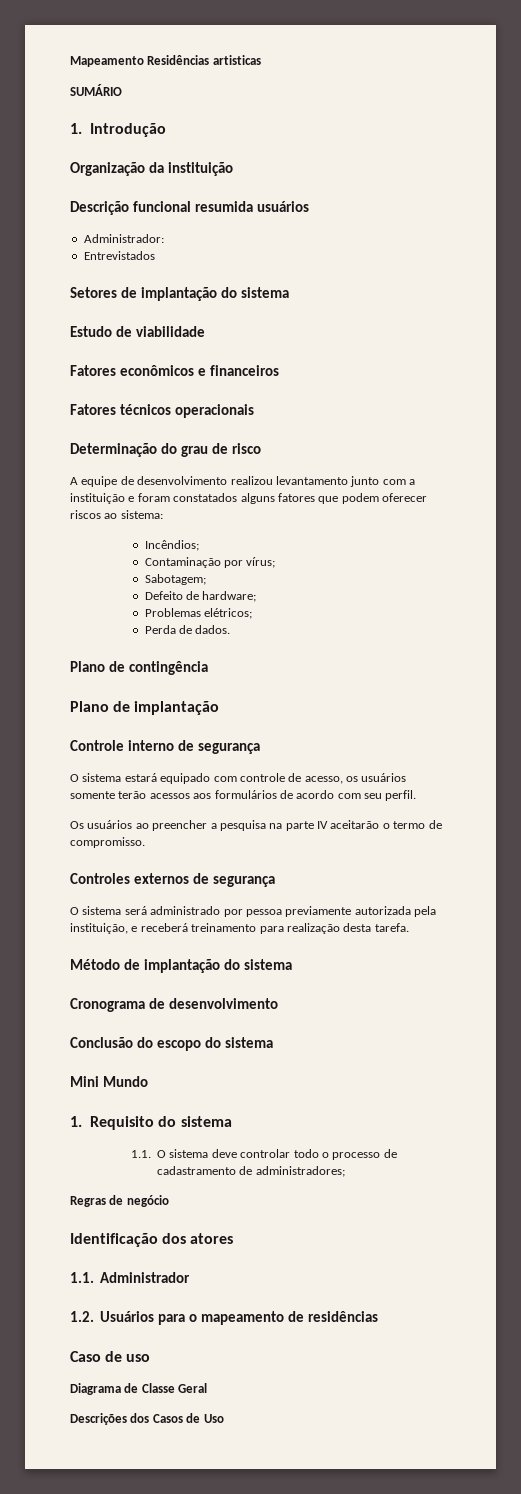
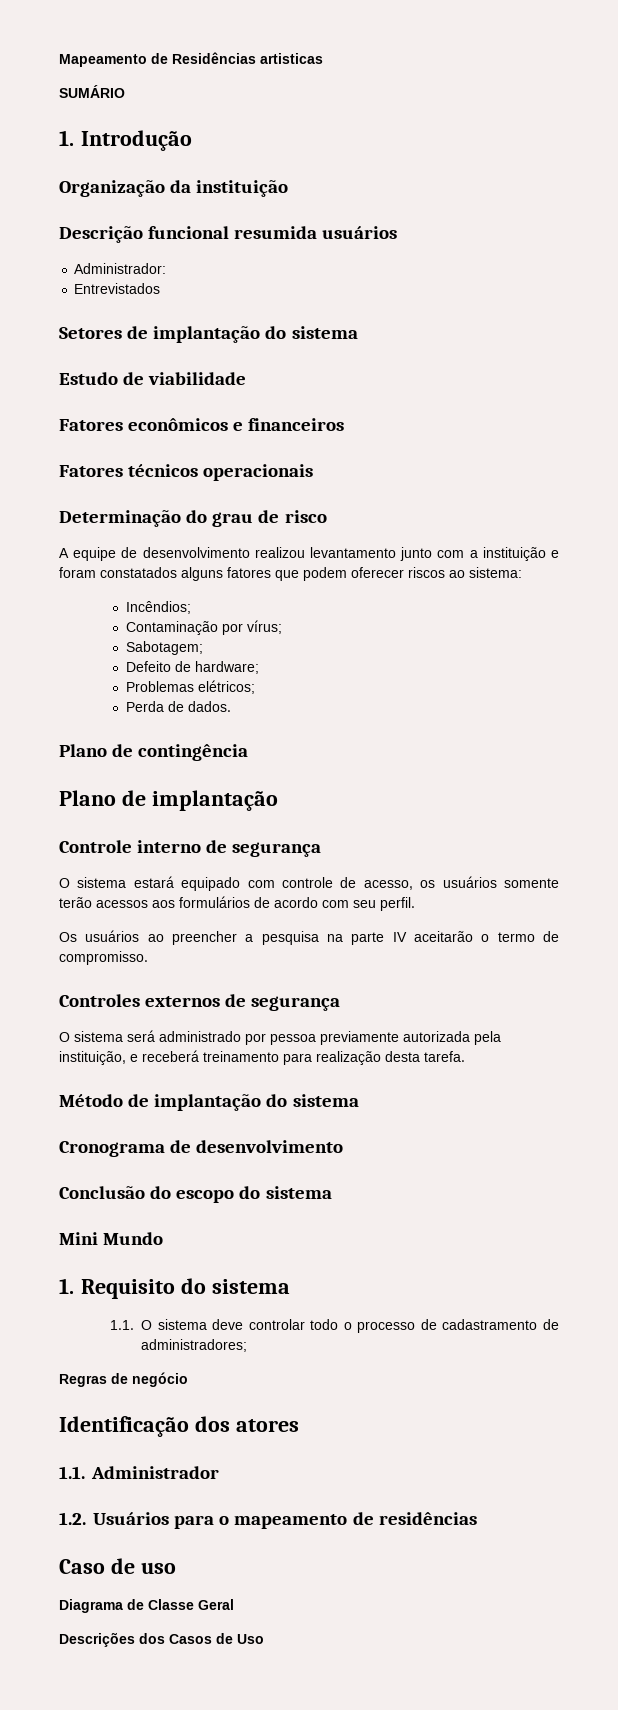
(144, 61) none -> [151,53,168,64] de

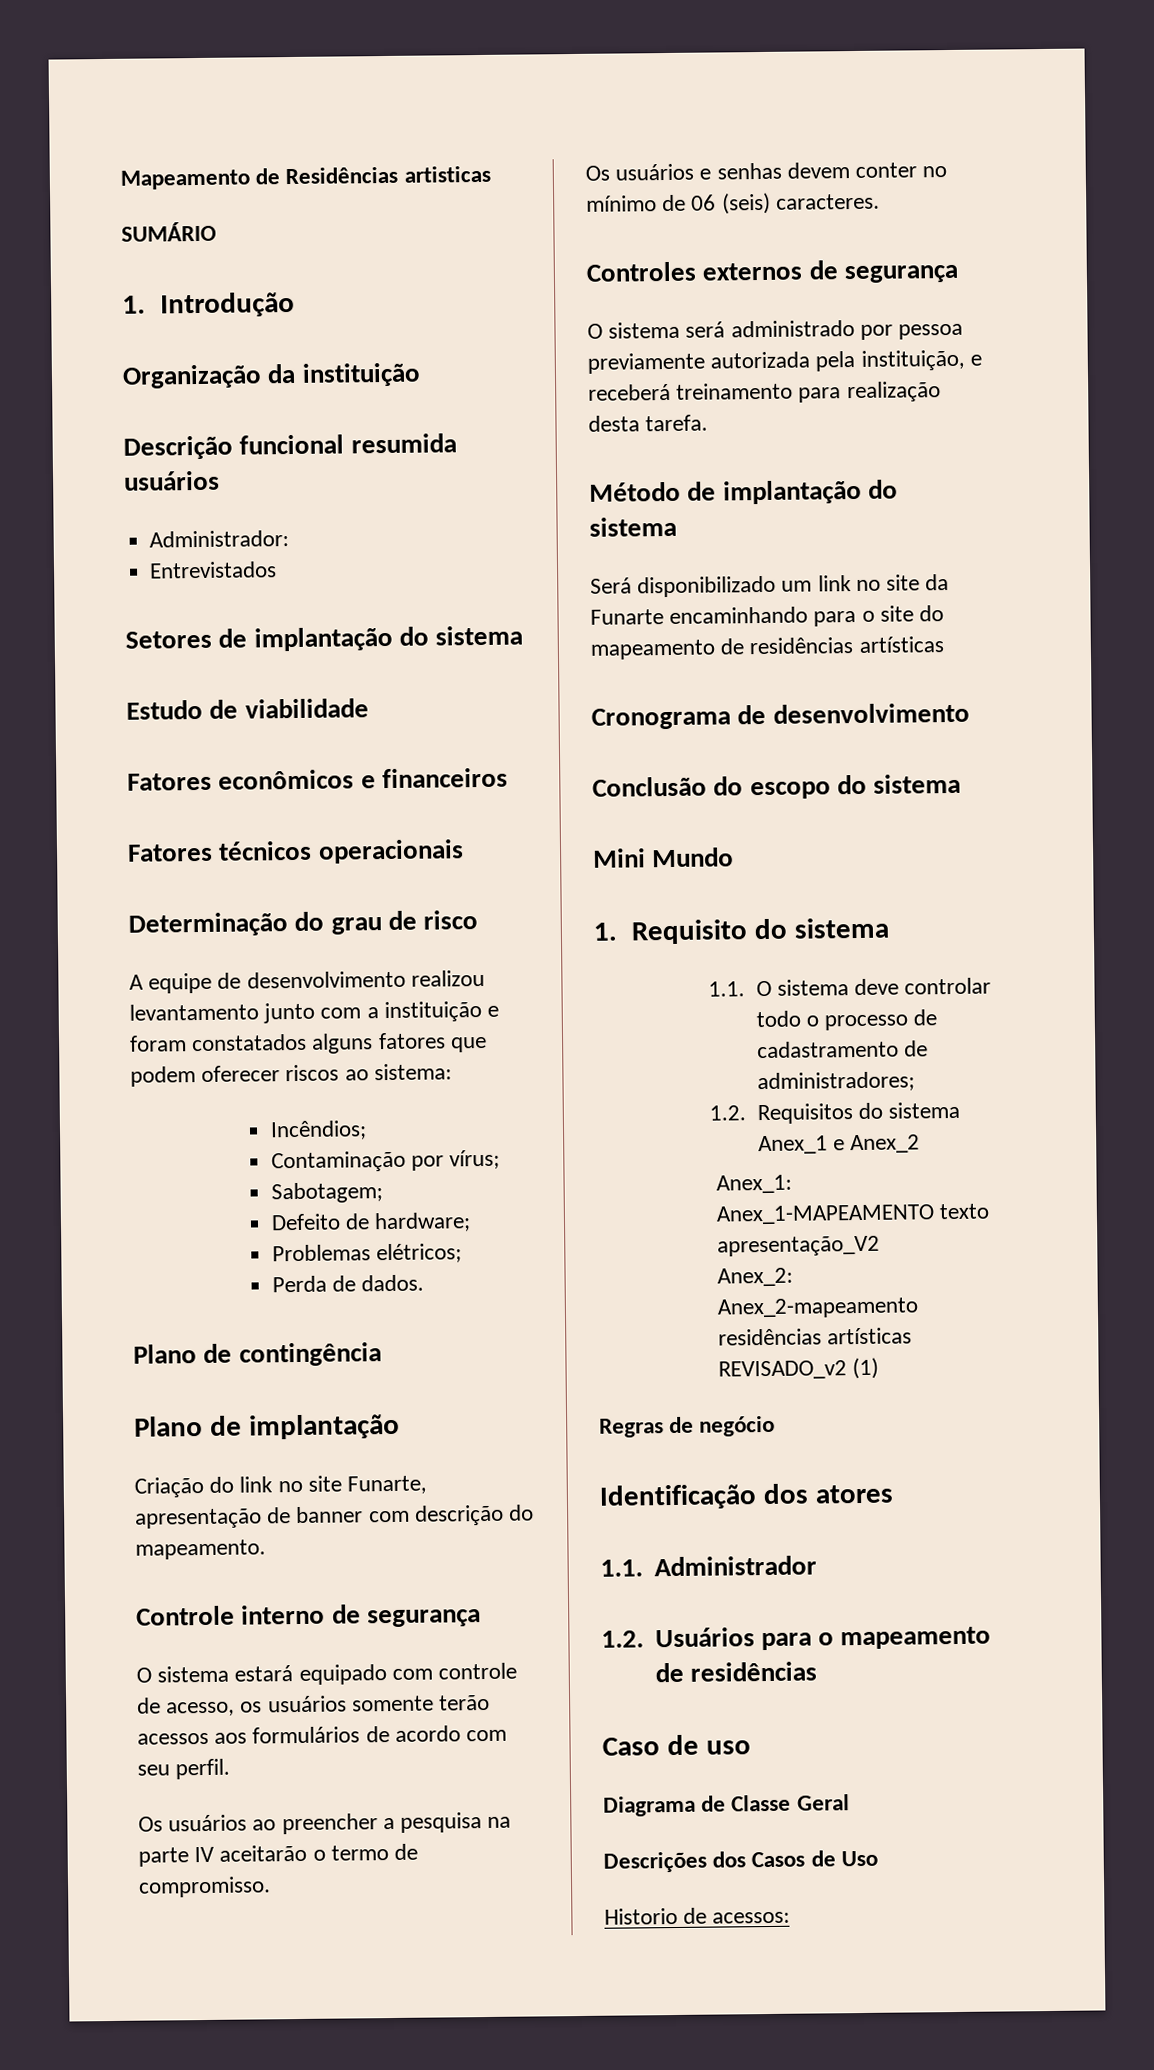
(278, 800) none -> [134,1475,428,1498] [135,1504,535,1529] [135,1539,266,1560] // Criação do link no site Funarte, apresentação de banner com descrição do mapeamento.
(148, 958) none -> [585,162,948,181] [586,192,880,215] // Os usuários e senhas devem conter no mínimo de 06 (seis) caracteres.
(359, 1100) none -> [590,574,950,598] [590,605,945,627] [590,636,944,660] // Será disponibilizado um link no site da Funarte encaminhando para o site do mapeamento de residências artísticas
(248, 1345) none -> [709,1101,961,1125] [757,1134,921,1155] [715,1174,792,1194] [715,1203,989,1225] [716,1235,880,1257] [716,1267,793,1287] [716,1297,919,1319] [717,1327,912,1346] [717,1357,879,1380] // 1.2. Requisitos do sistema Anex_1 e Anex_2 // Anex_1: Anex_1-MAPEAMENTO texto apresentação_V2 // Anex_2: Anex_2-mapeamento residências artísticas REVISADO_v2 (1)
(264, 1639) none -> [604,1907,791,1925] // Historio de acessos:

